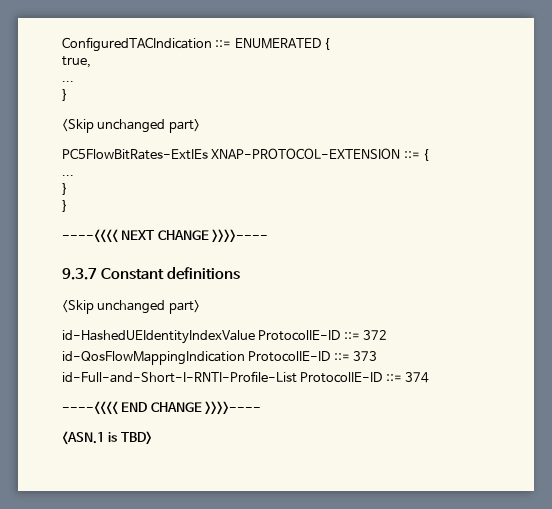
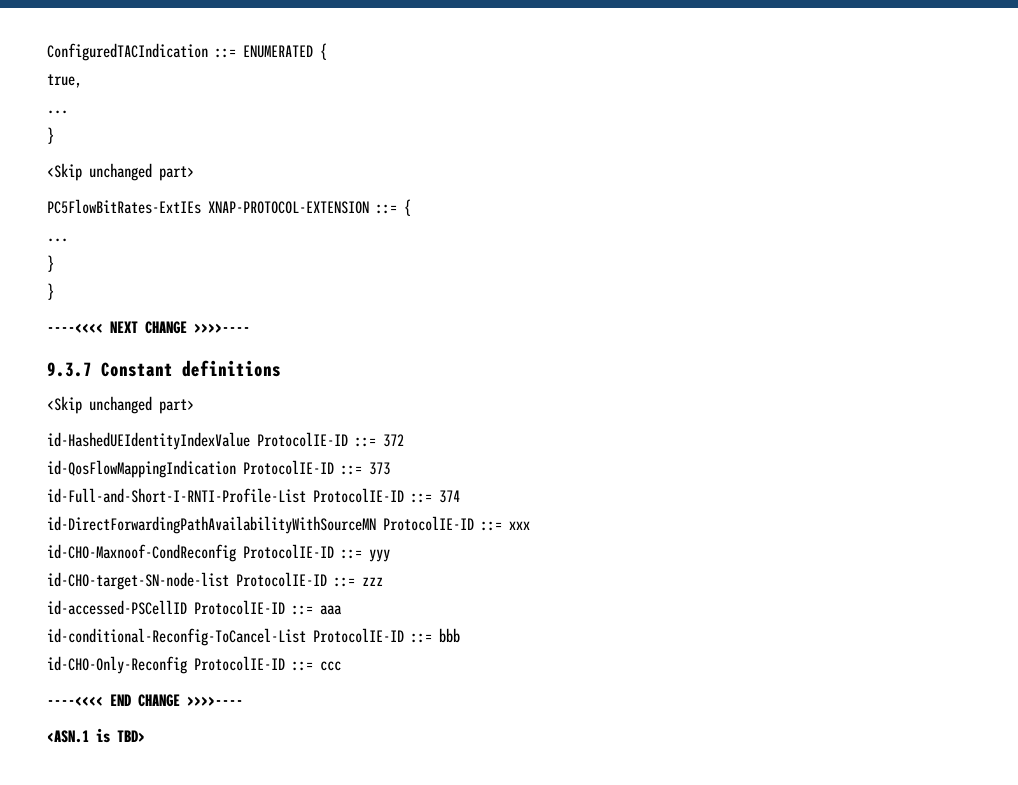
(430, 377) none -> [47,516,530,534] [47,544,390,562] [47,572,383,590] [47,600,342,615] [47,628,460,646] [47,656,341,674] // id-DirectForwardingPathAvailabilityWithSourceMN ProtocolIE-ID ::= xxx // id-CHO-Maxnoof-CondReconfig ProtocolIE-ID ::= yyy // id-CHO-target-SN-node-list ProtocolIE-ID ::= zzz // id-accessed-PSCellID ProtocolIE-ID ::= aaa // id-conditional-Reconfig-ToCancel-List ProtocolIE-ID ::= bbb // id-CHO-Only-Reconfig ProtocolIE-ID ::= ccc

